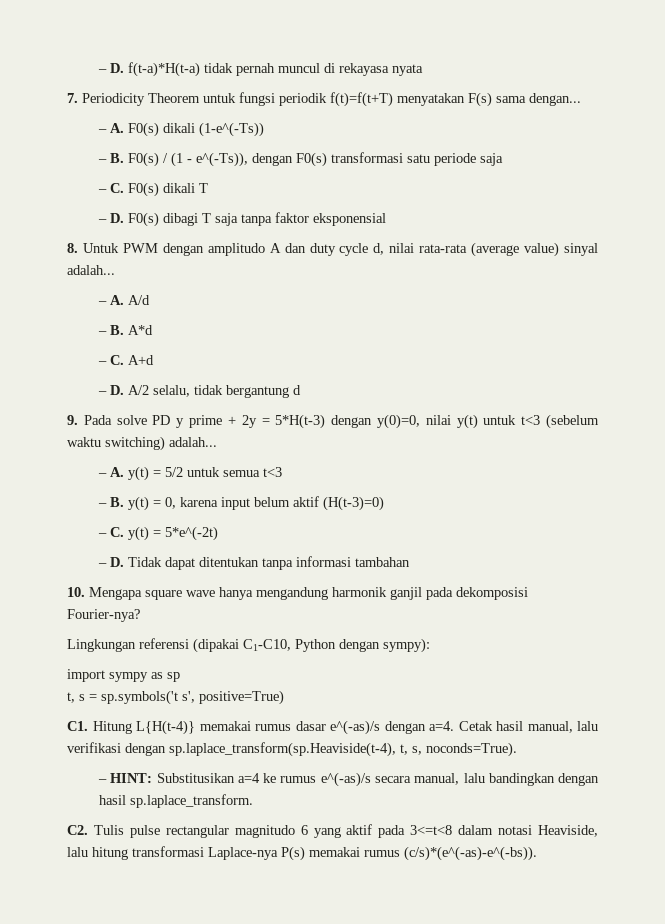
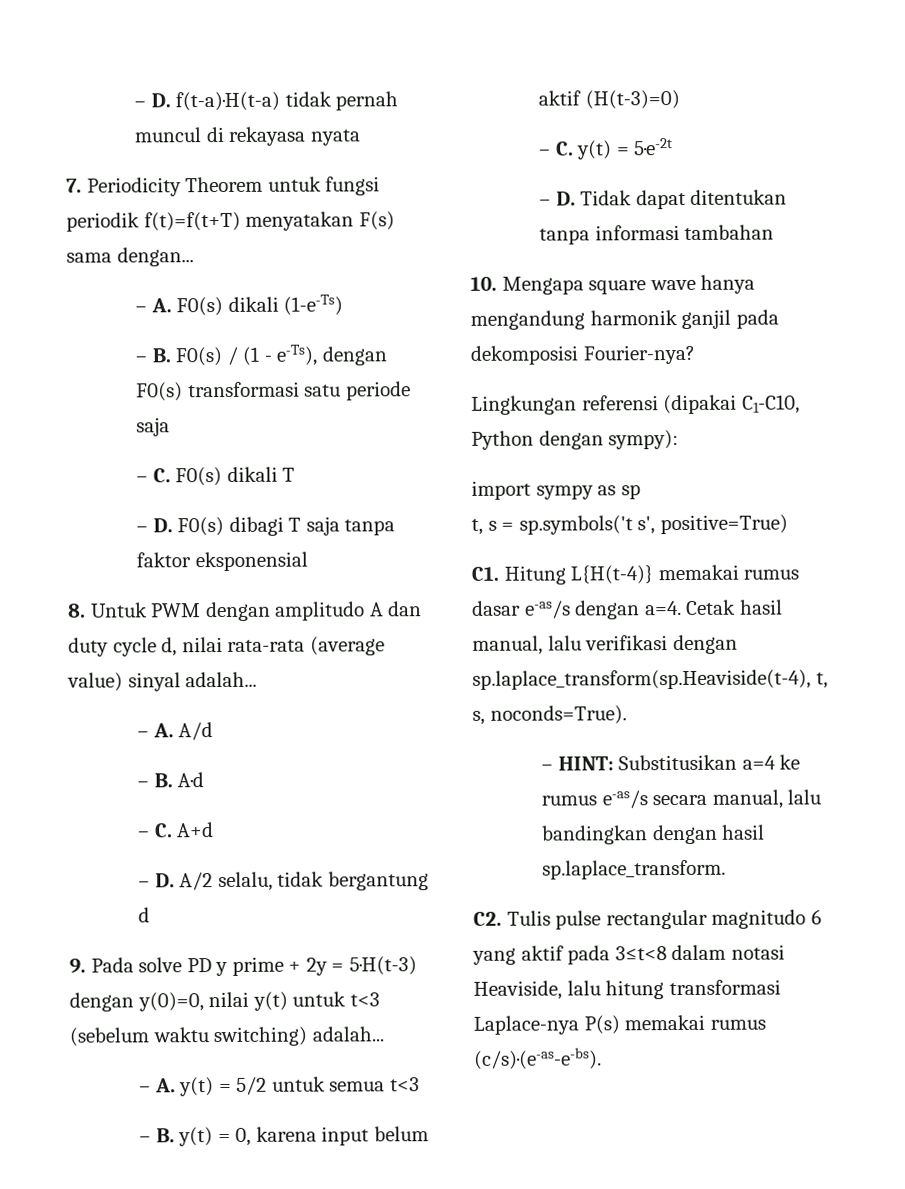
[98,62,201,77] – D. f(t-a)*H(t-a) -> [134,91,281,112] – D. f(t-a)·H(t-a)
[199,122,265,137] (1-e^(-Ts)) -> [283,294,344,316] (1-e-Ts)
[196,152,249,167] e^(-Ts)), -> [276,344,318,366] e-Ts),
[128,325,154,335] A*d -> [177,772,205,788] A·d
[275,414,326,429] 5*H(t-3) -> [348,956,417,976] 5·H(t-3)
[165,526,219,541] 5*e^(-2t) -> [634,138,674,156] 5·e-2t
[330,720,380,735] e^(-as)/s -> [524,600,571,619] e-as/s
[320,772,371,787] e^(-as)/s -> [601,790,648,809] e-as/s
[410,825,453,835] 3<=t<8 -> [614,946,667,961] 3≤t<8
[404,846,537,861] (c/s)*(e^(-as)-e^(-bs)). -> [473,1047,602,1070] (c/s)·(e-as-e-bs).

